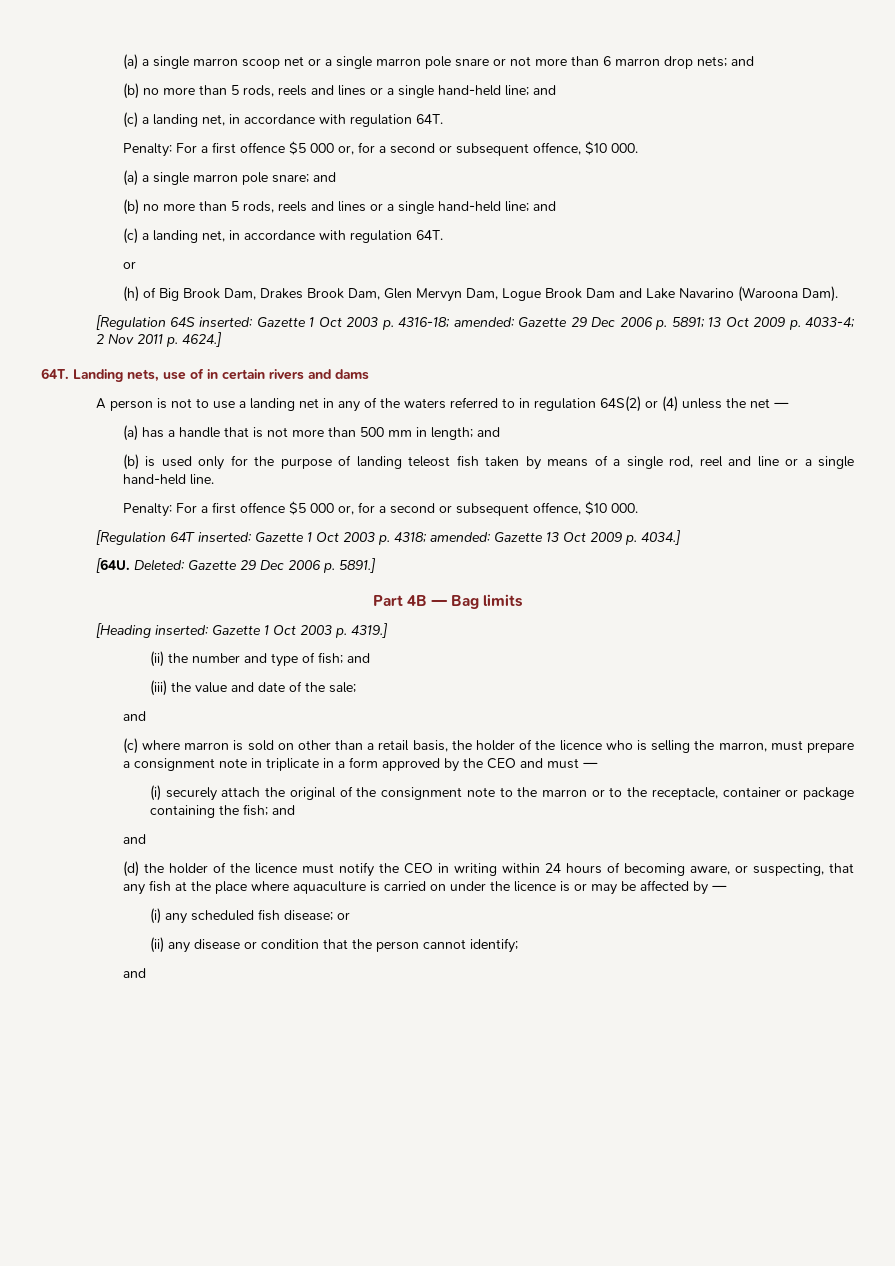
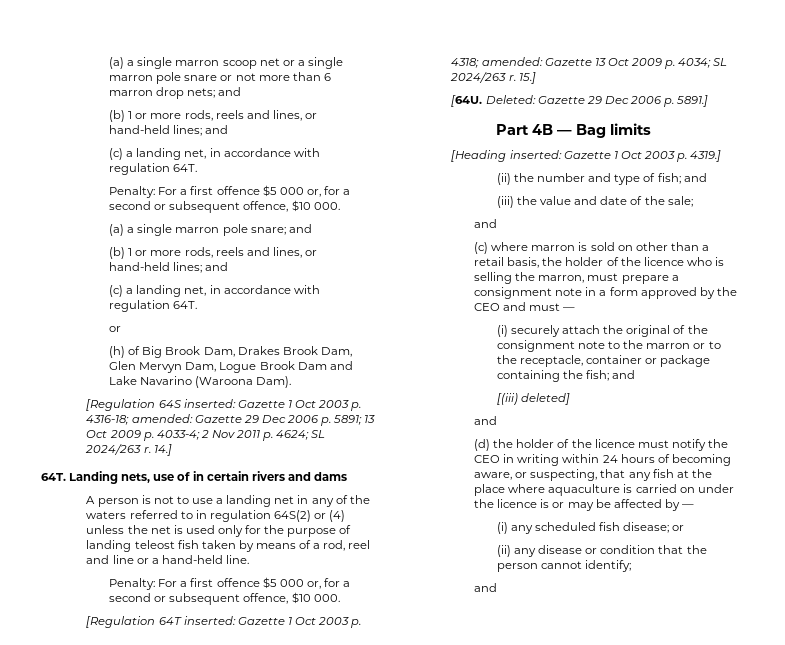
[142,85,529,98] no more than 5 rods, reels and lines or a single hand-held line; -> [128,110,318,121] [109,125,203,136] 1 or more rods, reels and lines, or hand-held lines;
[142,201,529,214] no more than 5 rods, reels and lines or a single hand-held line; -> [128,247,318,258] [109,262,203,273] 1 or more rods, reels and lines, or hand-held lines;
[181,332,222,347] 4624.] -> [276,430,326,440] [85,444,172,456] 4624; SL 2024/263 r. 14.]
[773,402,789,408] [122,425,500,441] [122,454,139,470] — // (a) has a handle that is not more than 500 mm in length; and // (b) -> (171, 530) none
[626,456,663,469] single -> (321, 546) none
[817,456,854,469] single -> (159, 561) none
[640,530,681,545] 4034.] -> [678,58,728,68] [450,72,536,84] 4034; SL 2024/263 r. 15.]
[265,758,334,771] triplicate in -> (597, 291) none
(296, 810) none -> [496,393,570,405] // [(iii) deleted]

